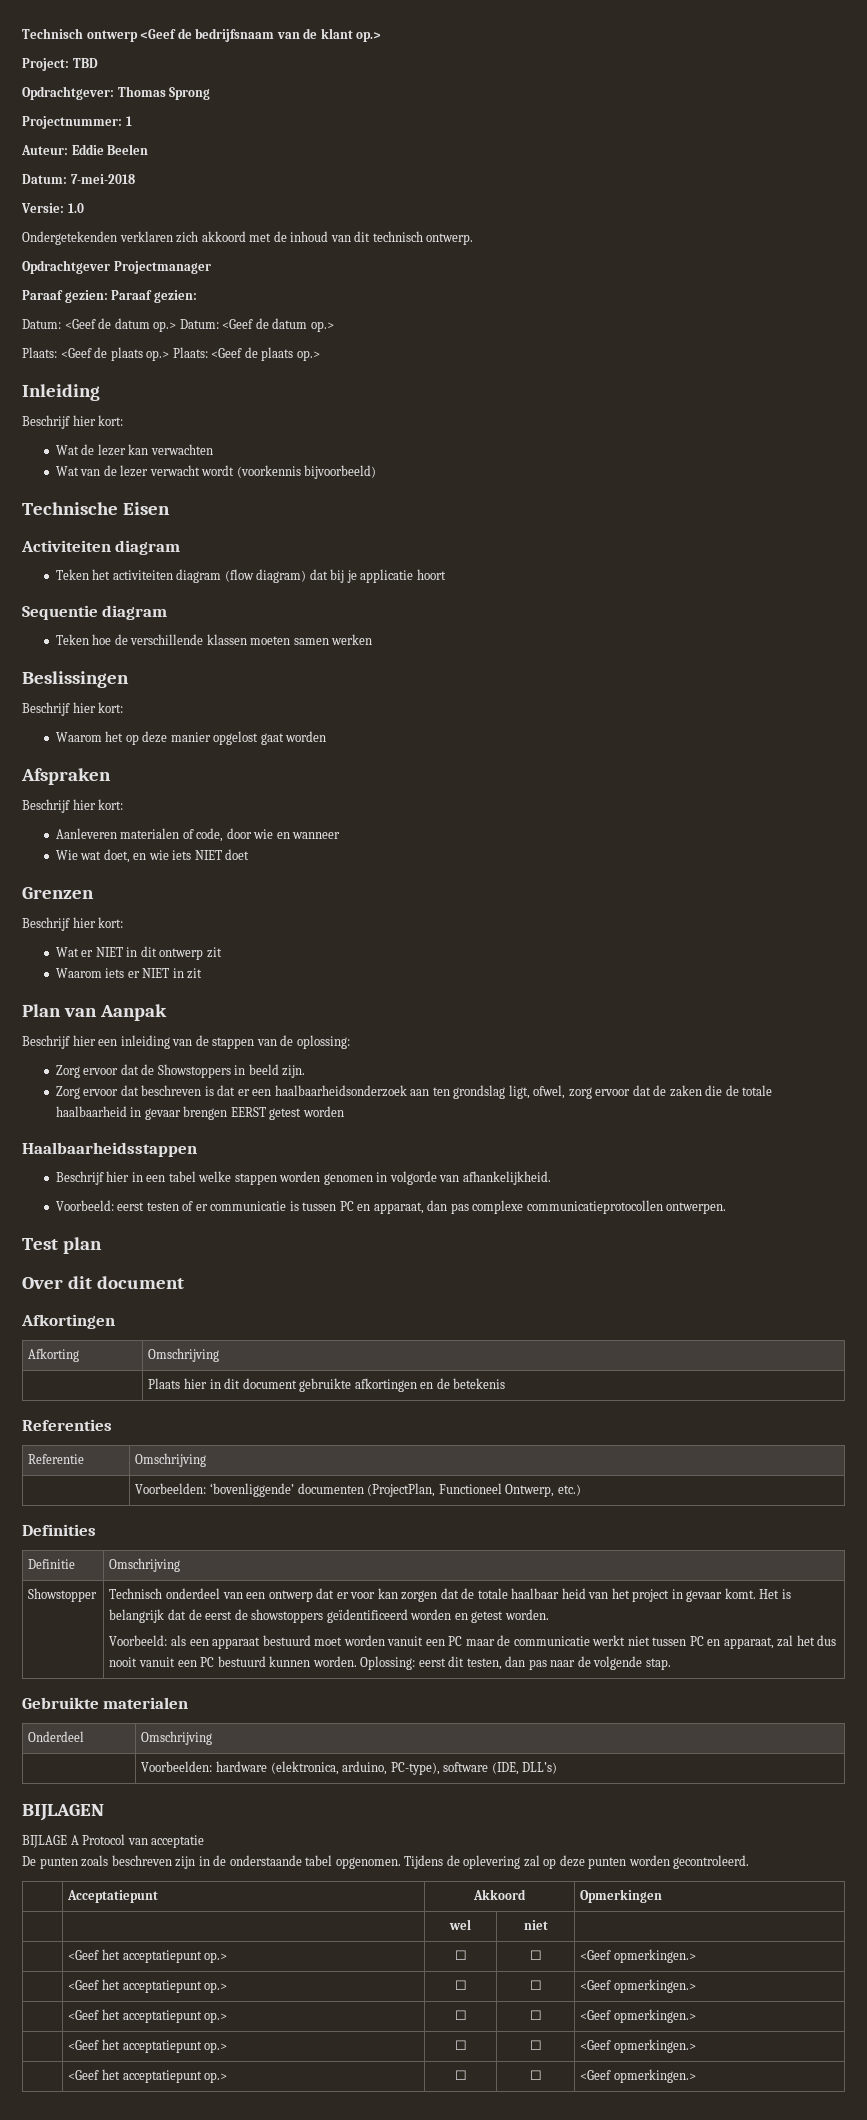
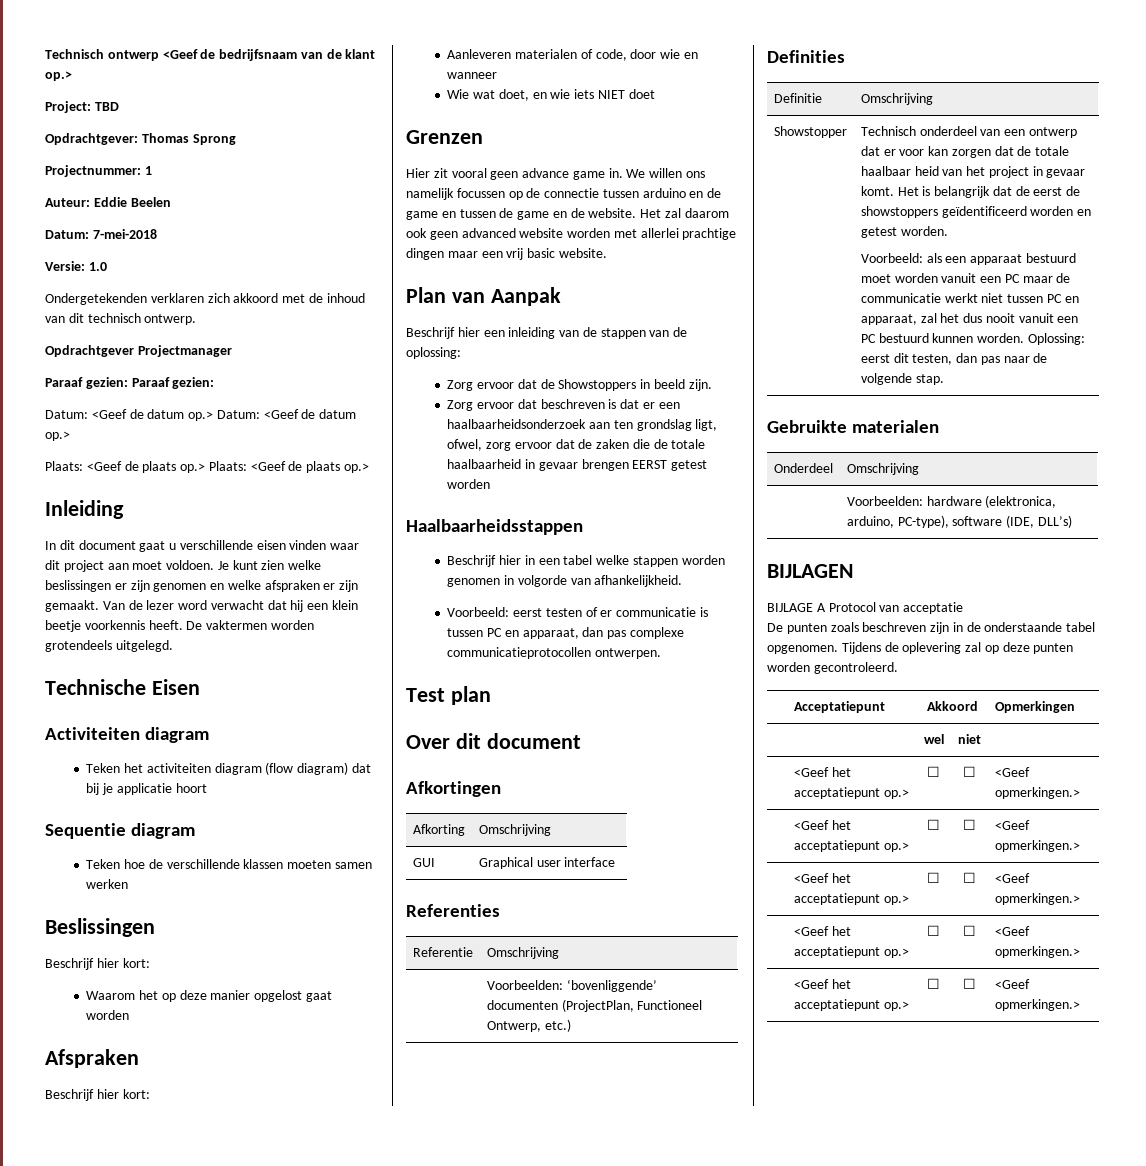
[22,415,124,429] [55,444,213,456] [55,465,377,479] Beschrijf hier kort: // Wat de lezer kan verwachten // Wat van de lezer verwacht wordt (voorkennis bijvoorbeeld) -> [45,540,360,552] [45,560,322,572] [45,580,359,592] [45,600,359,612] [45,620,314,632] [45,640,173,652] In dit document gaat u verschillende eisen vinden waar dit project aan moet voldoen. Je kunt zien welke beslissingen er zijn genomen en welke afspraken er zijn gemaakt. Van de lezer word verwacht dat hij een klein beetje voorkennis heeft. De vaktermen worden grotendeels uitgelegd.
[22,917,124,931] [55,946,222,960] [55,968,203,979] Beschrijf hier kort: // Wat er NIET in dit ontwerp zit // Waarom iets er NIET in zit -> [406,168,706,180] [406,188,722,200] [406,208,729,220] [406,228,737,240] [406,248,607,260] Hier zit vooral geen advance game in. We willen ons namelijk focussen op de connectie tussen arduino en de game en tussen de game en de website. Het zal daarom ook geen advanced website worden met allerlei prachtige dingen maar een vrij basic website.
[148,1378,506,1392] | Plaats hier in dit document gebruikte afkortingen en de betekenis -> [412,858,435,867] [478,857,616,869] GUI | Graphical user interface

